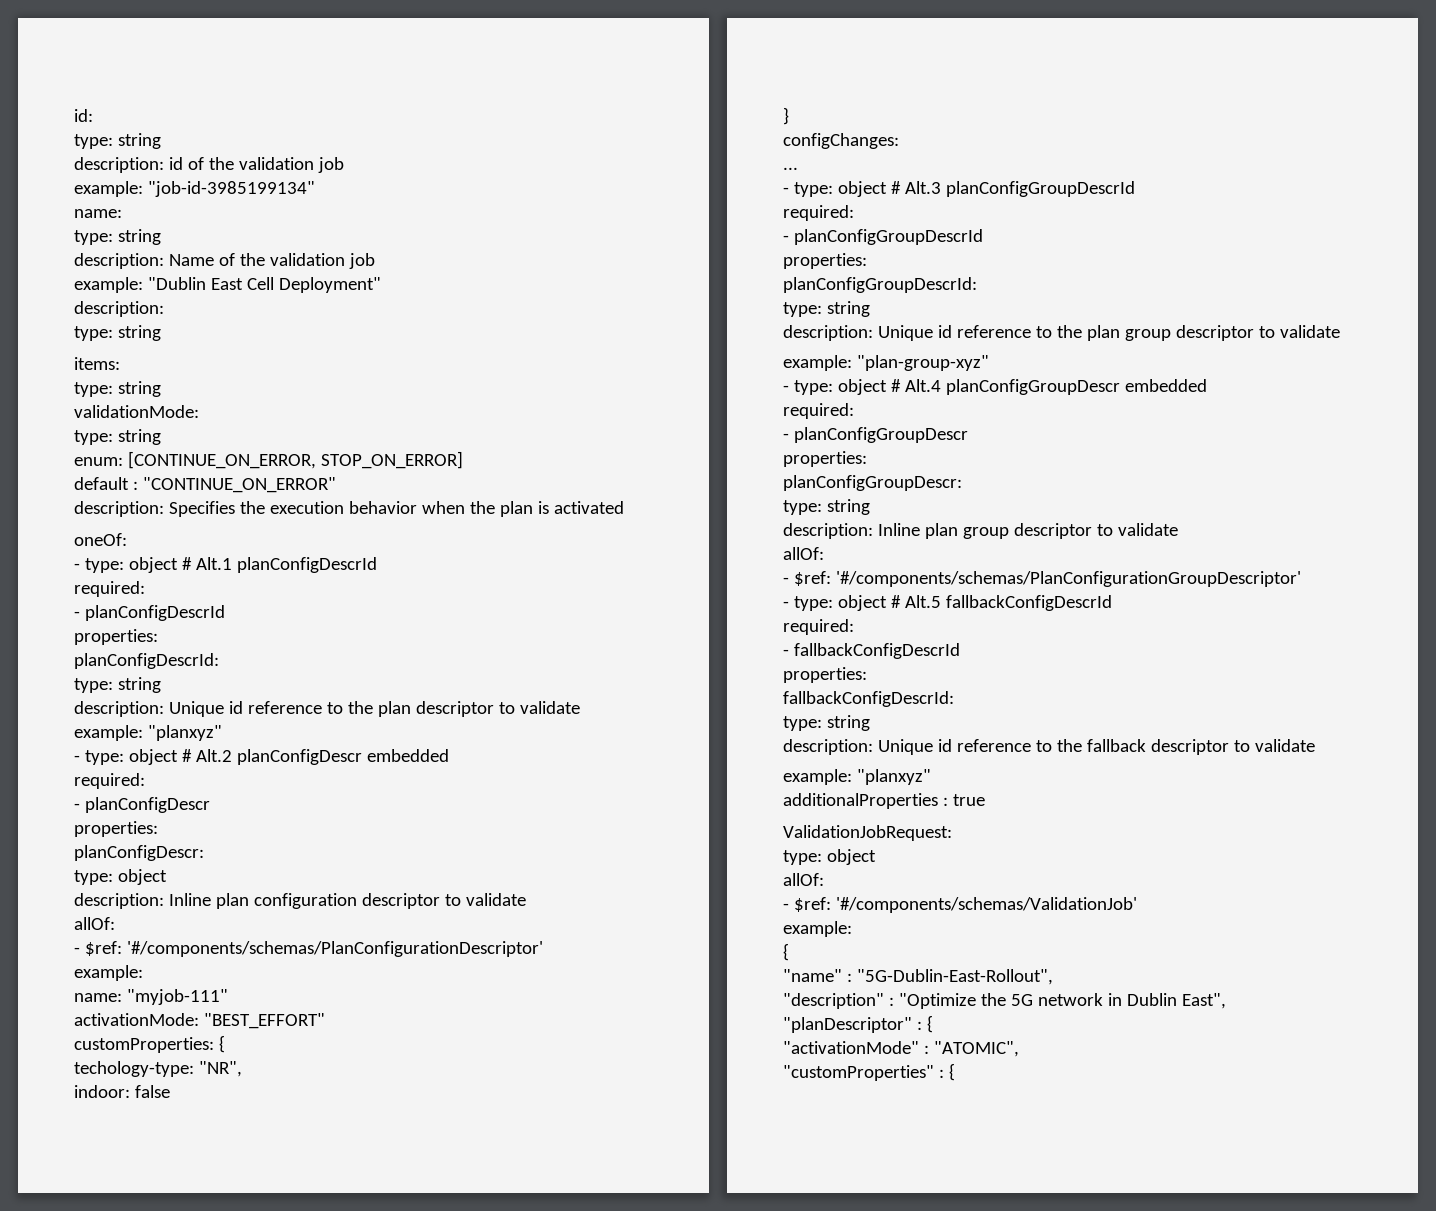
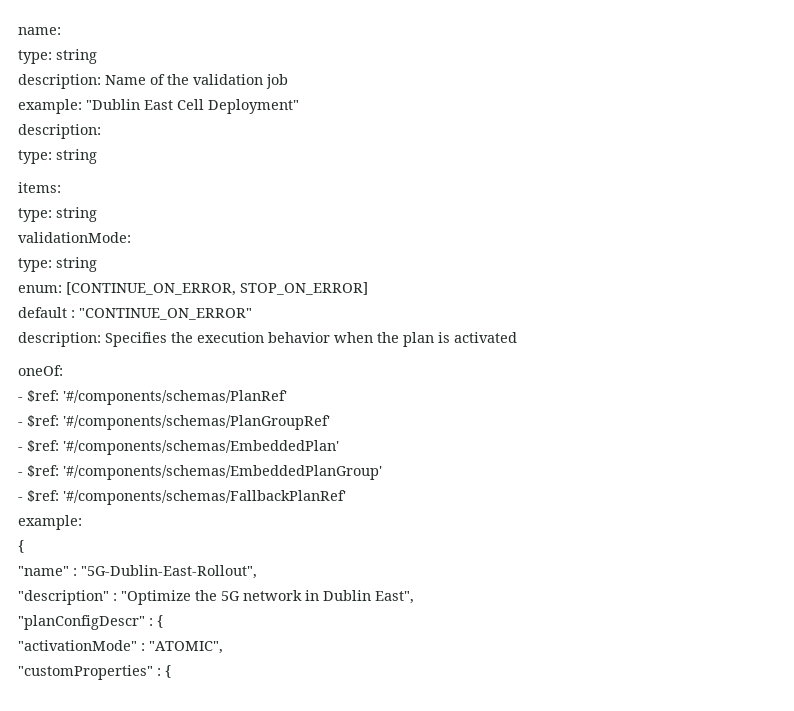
[74,109,93,122] [74,133,161,149] [74,157,344,173] [74,181,315,197] id: // type: string // description: id of the validation job // example: "job-id-3985199134" // -> (18, 31) none
[84,557,377,573] [74,581,145,597] [74,605,225,621] [74,629,158,645] [74,653,219,669] [74,677,161,693] [74,701,580,717] [74,725,222,741] [74,749,449,765] [74,773,145,789] [74,797,210,813] [74,821,158,837] [74,845,204,861] [74,869,167,885] [74,893,526,909] [74,917,115,930] [74,941,543,957] [74,965,143,981] [74,989,228,1005] [74,1013,325,1029] [74,1035,225,1053] [74,1061,242,1077] [74,1085,170,1098] [783,107,789,125] [783,133,899,149] [783,167,798,170] [783,181,1135,197] [783,205,854,221] [783,229,983,245] [783,253,867,269] [783,277,977,293] [783,301,870,317] [783,325,1340,341] [783,355,989,371] [783,379,1207,395] [783,403,854,419] [783,427,968,443] [783,451,867,467] [783,475,962,491] [783,499,870,515] [783,523,1178,539] [783,547,824,560] [783,571,1301,587] [783,595,1112,611] [783,619,854,635] [783,643,960,659] [783,667,867,683] [783,691,954,707] [783,715,870,731] [783,739,1315,755] [783,769,931,785] [783,793,985,809] [783,825,952,841] [783,849,876,865] [783,873,824,886] [783,897,1137,913] type: object # Alt.1 planConfigDescrId // required: // - planConfigDescrId // properties: // planConfigDescrId: // type: string // description: Unique id reference to the plan descriptor to validate // example: "planxyz" // - type: object # Alt.2 planConfigDescr embedded // required: // - planConfigDescr // properties: // planConfigDescr: // type: object // description: Inline plan configuration descriptor to validate // allOf: // - $ref: '#/components/schemas/PlanConfigurationDescriptor' // example: // name: "myjob-111" // activationMode: "BEST_EFFORT" // customProperties: { // techology-type: "NR", // indoor: false // } // configChanges: // ... // - type: object # Alt.3 planConfigGroupDescrId // required: // - planConfigGroupDescrId // properties: // planConfigGroupDescrId: // type: string // description: Unique id reference to the plan group descriptor to validate // example: "plan-group-xyz" // - type: object # Alt.4 planConfigGroupDescr embedded // required: // - planConfigGroupDescr // properties: // planConfigGroupDescr: // type: string // description: Inline plan group descriptor to validate // allOf: // - $ref: '#/components/schemas/PlanConfigurationGroupDescriptor' // - type: object # Alt.5 fallbackConfigDescrId // required: // - fallbackConfigDescrId // properties: // fallbackConfigDescrId: // type: string // description: Unique id reference to the fallback descriptor to validate // example: "planxyz" // additionalProperties : true // ValidationJobRequest: // type: object // allOf: // - $ref: '#/components/schemas/ValidationJob' -> [27,390,287,405] [18,415,330,430] [18,440,339,455] [18,465,382,480] [18,490,346,505] $ref: '#/components/schemas/PlanRef' // - $ref: '#/components/schemas/PlanGroupRef' // - $ref: '#/components/schemas/EmbeddedPlan' // - $ref: '#/components/schemas/EmbeddedPlanGroup' // - $ref: '#/components/schemas/FallbackPlanRef'
[783,1017,912,1033] "planDescriptor" -> [18,615,145,630] "planConfigDescr"

